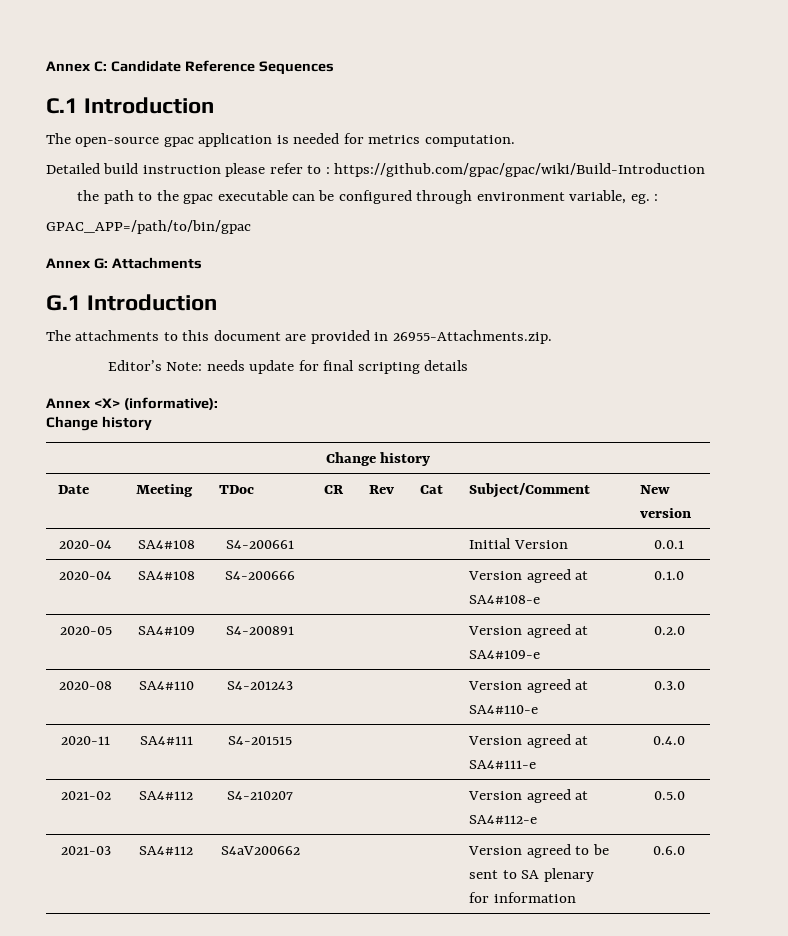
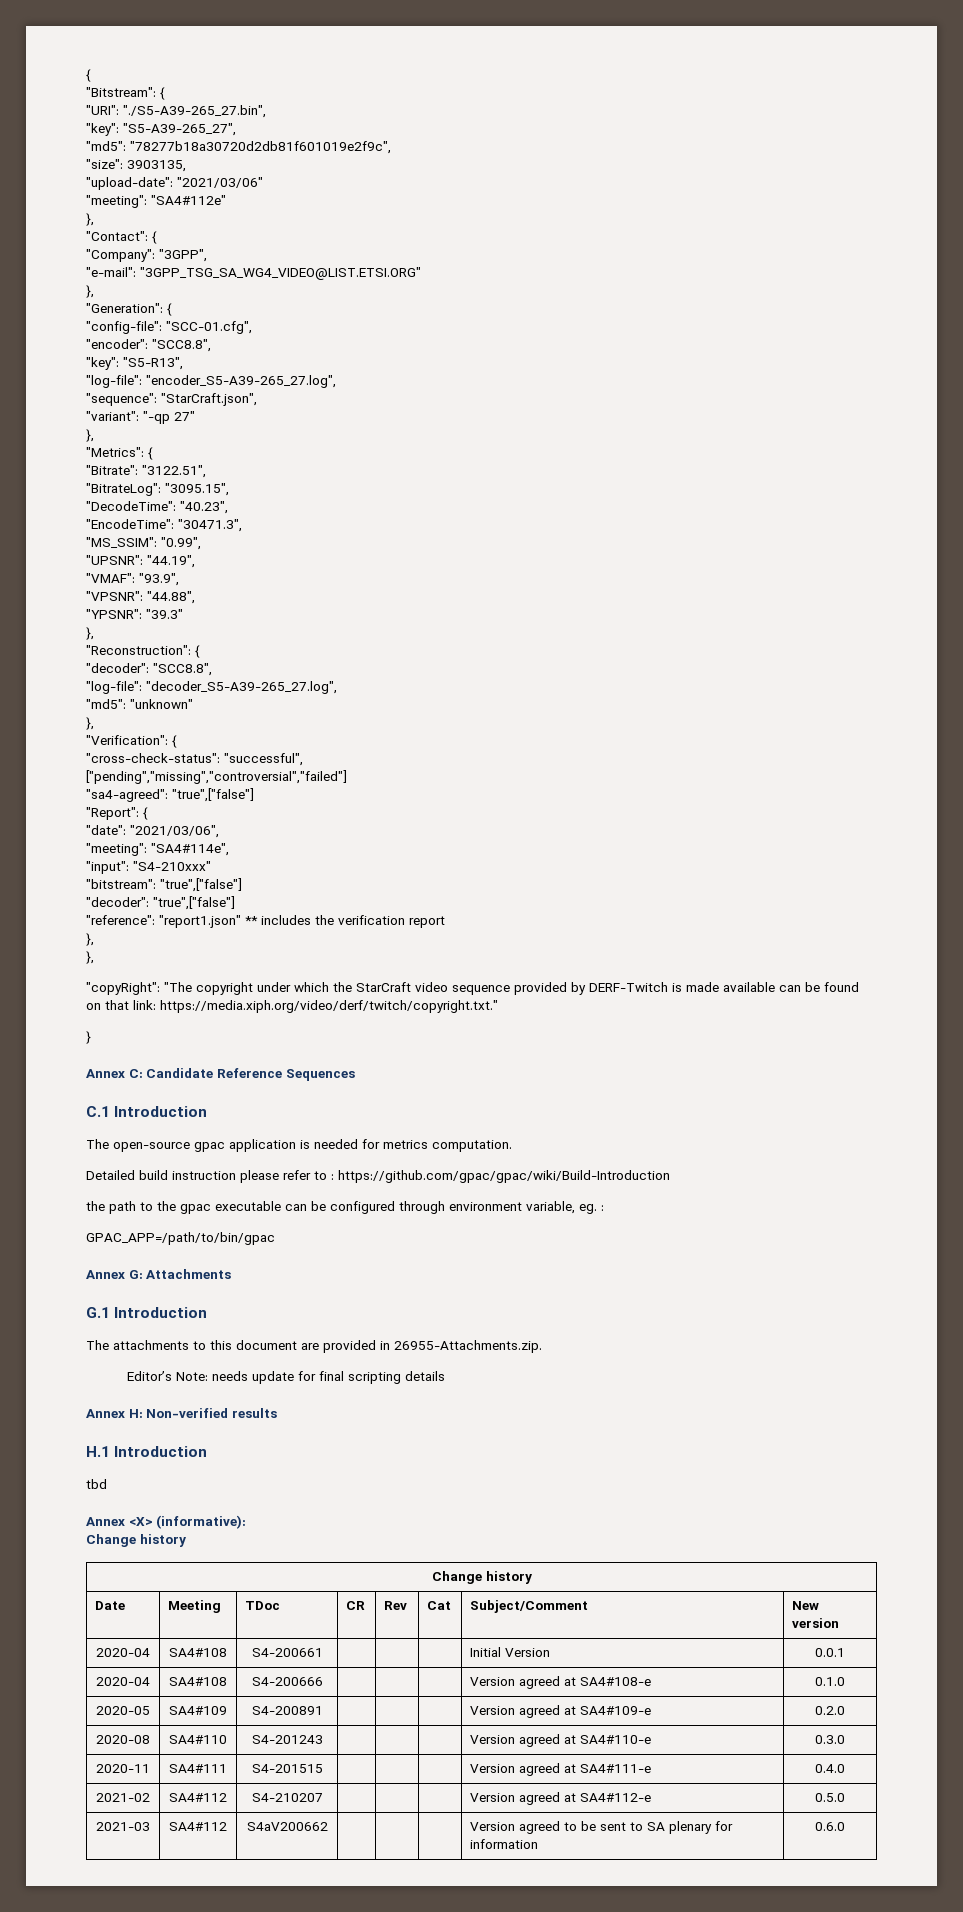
(46, 66) none -> [86,69,91,82] [86,87,165,100] [86,105,266,118] [86,123,236,136] [86,141,391,154] [86,159,186,172] [86,177,263,190] [86,195,226,208] [86,213,94,226] [86,231,157,244] [86,249,207,262] [86,267,421,280] [86,285,94,298] [86,303,172,316] [86,321,252,334] [86,339,211,352] [86,357,183,370] [86,375,336,388] [86,393,257,406] [86,411,195,424] [86,429,94,442] [86,447,153,460] [86,465,206,478] [86,483,229,496] [86,501,228,514] [86,519,242,532] [86,537,201,550] [86,555,195,568] [86,573,179,586] [86,591,195,604] [86,609,183,619] [86,627,94,640] [86,645,200,658] [86,663,212,676] [86,681,337,694] [86,699,193,709] [86,717,94,730] [86,735,177,748] [86,753,303,766] [86,770,347,784] [86,788,254,802] [86,807,148,820] [86,825,219,838] [86,843,229,856] [86,861,211,874] [86,878,242,892] [86,896,235,910] [86,915,445,928] [86,933,94,946] [86,951,94,964] [86,982,859,995] [86,1000,498,1013] [86,1031,91,1044] { // "Bitstream": { // "URI": "./S5-A39-265_27.bin", // "key": "S5-A39-265_27", // "md5": "78277b18a30720d2db81f601019e2f9c", // "size": 3903135, // "upload-date": "2021/03/06" // "meeting": "SA4#112e" // }, // "Contact": { // "Company": "3GPP", // "e-mail": "3GPP_TSG_SA_WG4_VIDEO@LIST.ETSI.ORG" // }, // "Generation": { // "config-file": "SCC-01.cfg", // "encoder": "SCC8.8", // "key": "S5-R13", // "log-file": "encoder_S5-A39-265_27.log", // "sequence": "StarCraft.json", // "variant": "-qp 27" // }, // "Metrics": { // "Bitrate": "3122.51", // "BitrateLog": "3095.15", // "DecodeTime": "40.23", // "EncodeTime": "30471.3", // "MS_SSIM": "0.99", // "UPSNR": "44.19", // "VMAF": "93.9", // "VPSNR": "44.88", // "YPSNR": "39.3" // }, // "Reconstruction": { // "decoder": "SCC8.8", // "log-file": "decoder_S5-A39-265_27.log", // "md5": "unknown" // }, // "Verification": { // "cross-check-status": "successful", // ["pending","missing","controversial","failed"] // "sa4-agreed": "true",["false"] // "Report": { // "date": "2021/03/06", // "meeting": "SA4#114e", // "input": "S4-210xxx" // "bitstream": "true",["false"] // "decoder": "true",["false"] // "reference": "report1.json" ** includes the verification report // }, // }, // "copyRight": "The copyright under which the StarCraft video sequence provided by DERF-Twitch is made available can be found on that link: https://media.xiph.org/video/derf/twitch/copyright.txt." // } //
(469, 365) none -> [86,1408,277,1418] [86,1446,208,1457] [86,1479,107,1489] // Annex H: Non-verified results // H.1 Introduction // tbd

